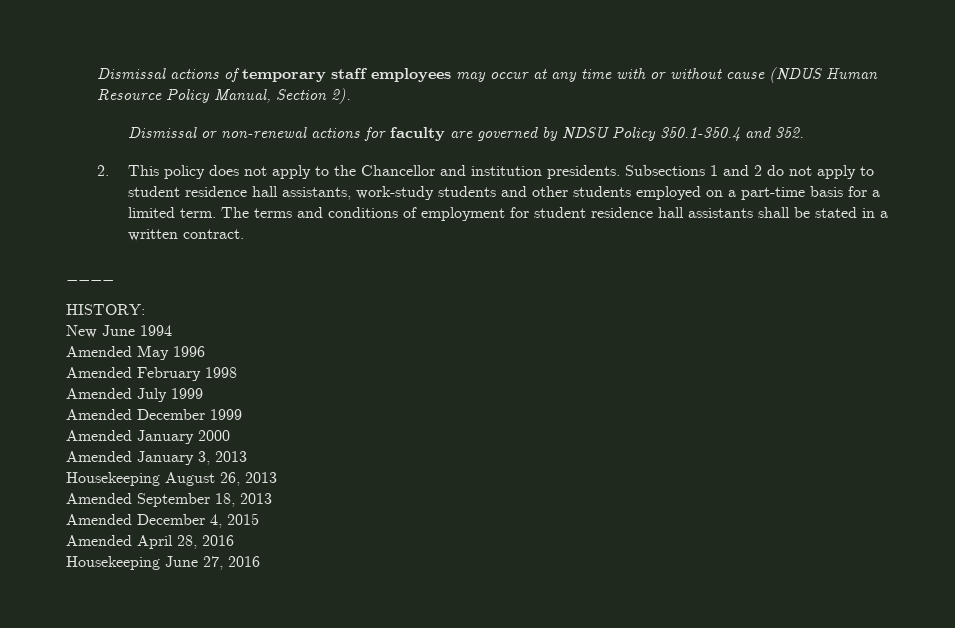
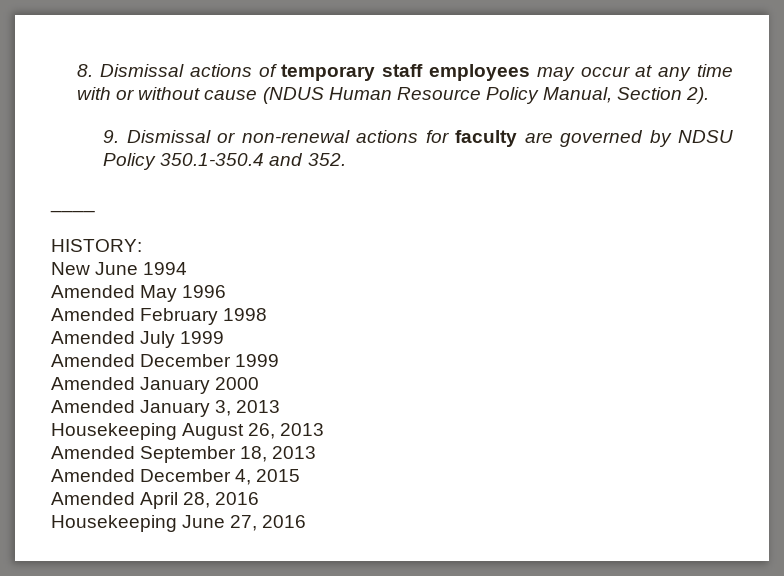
(97, 73) none -> [77,64,94,77] 8.
(352, 96) none -> [103,130,120,143] 9.
[97,165,875,179] [128,186,881,200] [128,207,889,221] [128,229,245,241] // 2. This policy does not apply to the Chancellor and institution presidents. Subsections 1 and 2 do not apply to student residence hall assistants, work-study students and other students employed on a part-time basis for a limited term. The terms and conditions of employment for student residence hall assistants shall be stated in a written contract. -> (346, 159) none

